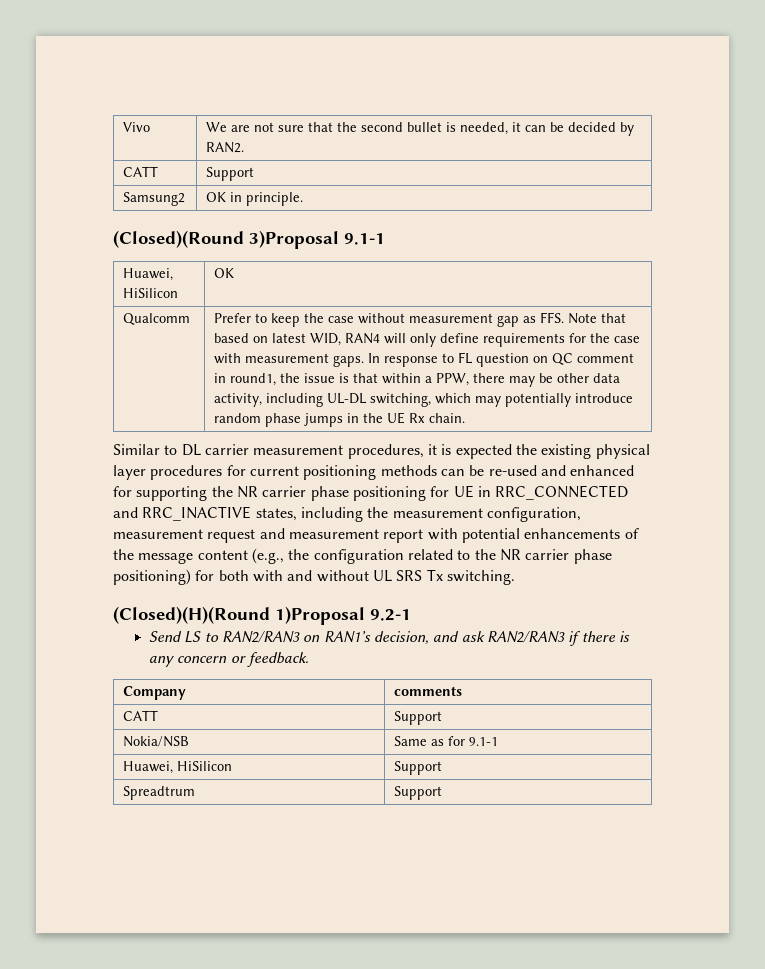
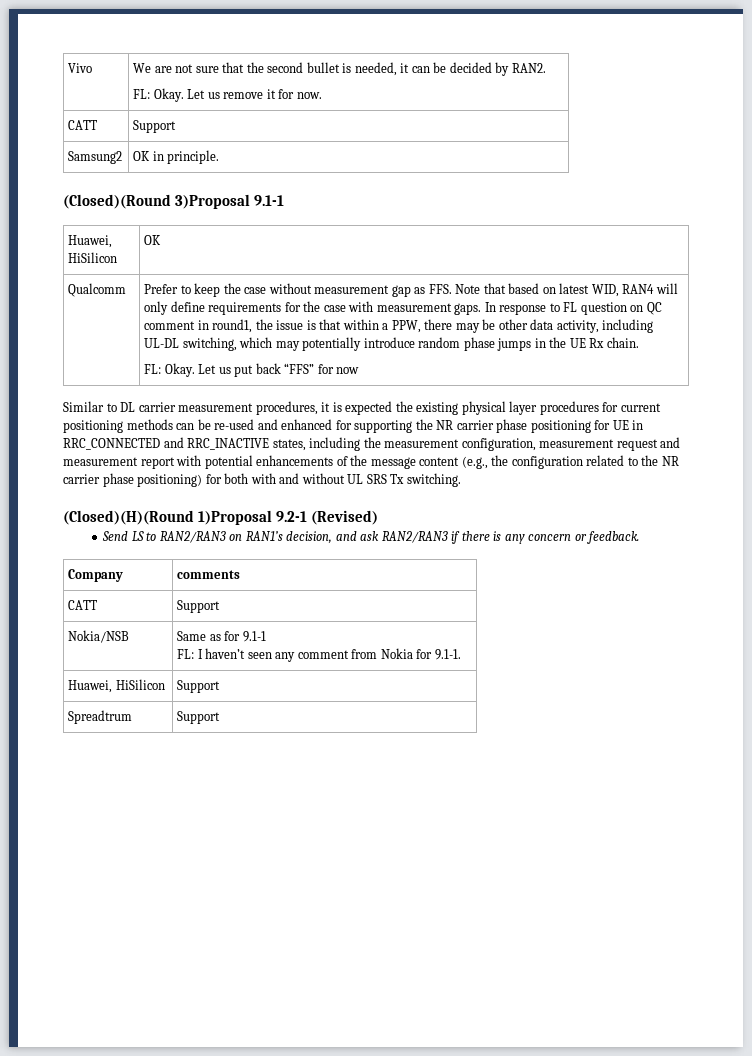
(245, 147) none -> [133,88,322,102] // FL: Okay. Let us remove it for now.
(466, 418) none -> [144,363,360,377] // FL: Okay. Let us put back “FFS” for now
(411, 615) none -> [310,510,378,525] (Revised)
(499, 741) none -> [177,648,461,662] // FL: I haven’t seen any comment from Nokia for 9.1-1.

